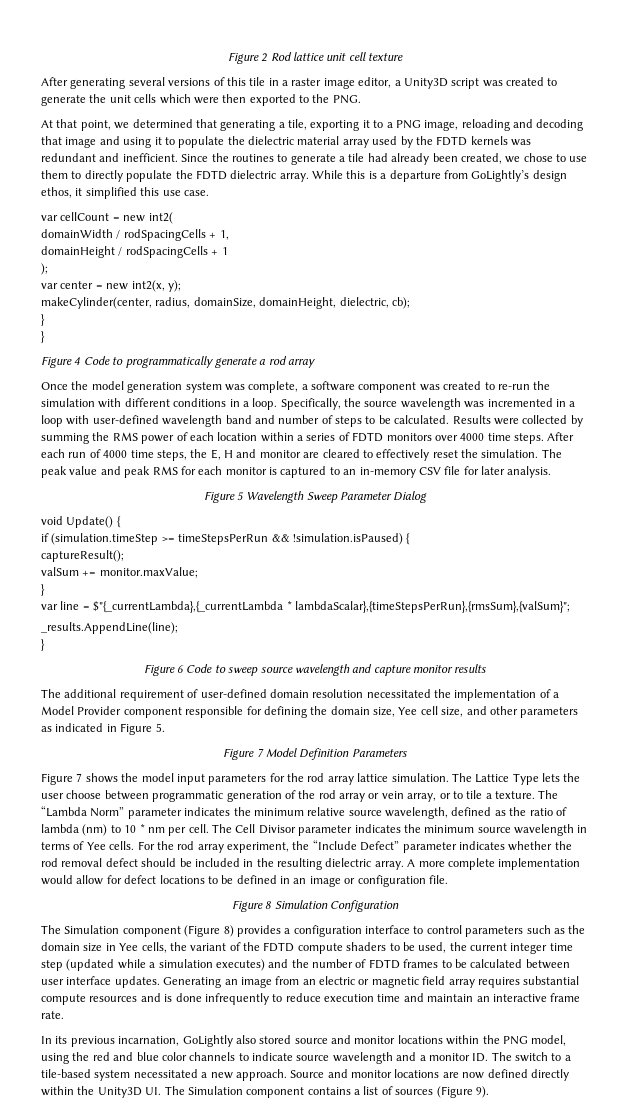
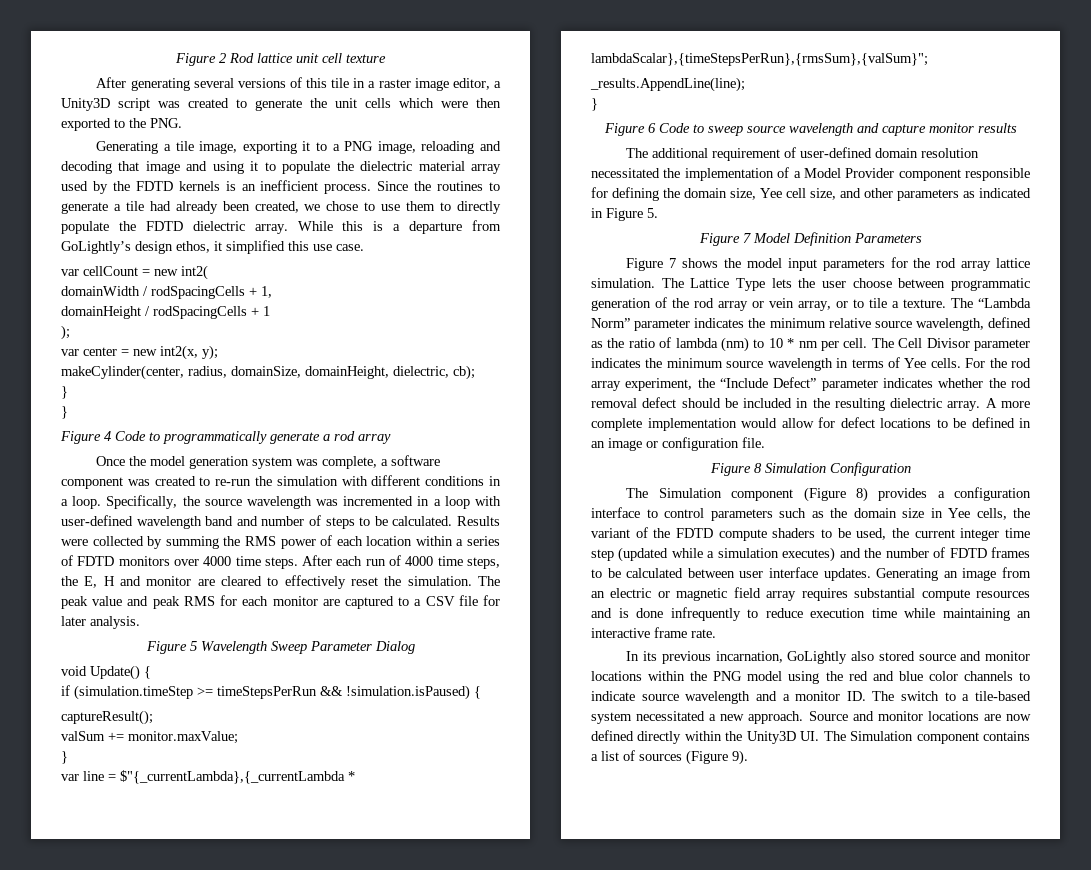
[41,119,307,131] At that point, we determined that generating a tile, -> [96,141,238,154] Generating a tile image,
[511,139,531,146] [41,153,178,162] was redundant and inefficient. -> [225,180,372,194] is an inefficient process.
[269,467,277,475] is -> [322,599,340,606] are
[343,467,416,478] an in-memory -> [414,599,422,606] a
[403,993,474,1002] and maintain -> [904,608,1010,621] while maintaining
[531,1035,567,1046] model, -> [747,671,783,681] model

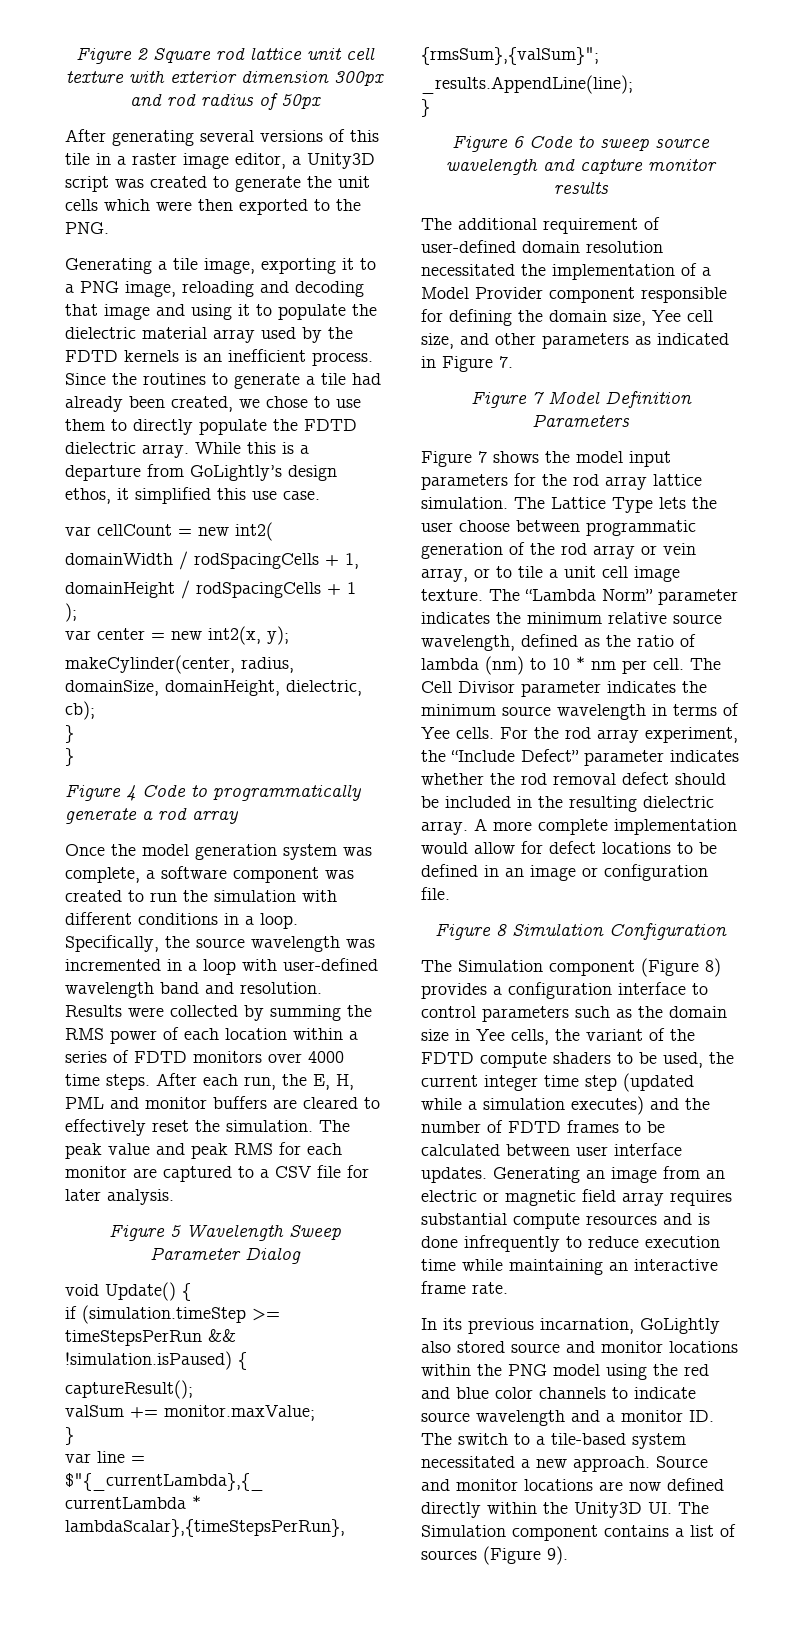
[229,53,254,63] Rod -> [152,48,245,63] Square rod
(386, 58) none -> [129,70,384,86] [129,93,321,110] with exterior dimension 300px and rod radius of 50px
[215,479,252,486] re-run -> [150,892,177,902] run
[261,515,453,529] number of steps to be calculated. -> [240,982,322,994] resolution.
[365,555,501,569] [61,576,192,588] run of 4000 time steps, the E, H and monitor -> [244,1074,354,1090] [65,1096,267,1109] run, the E, H, PML and monitor buffers
[647,208,658,218] 5. -> [499,356,513,368] 7.
(899, 304) none -> [564,566,680,582] unit cell image

